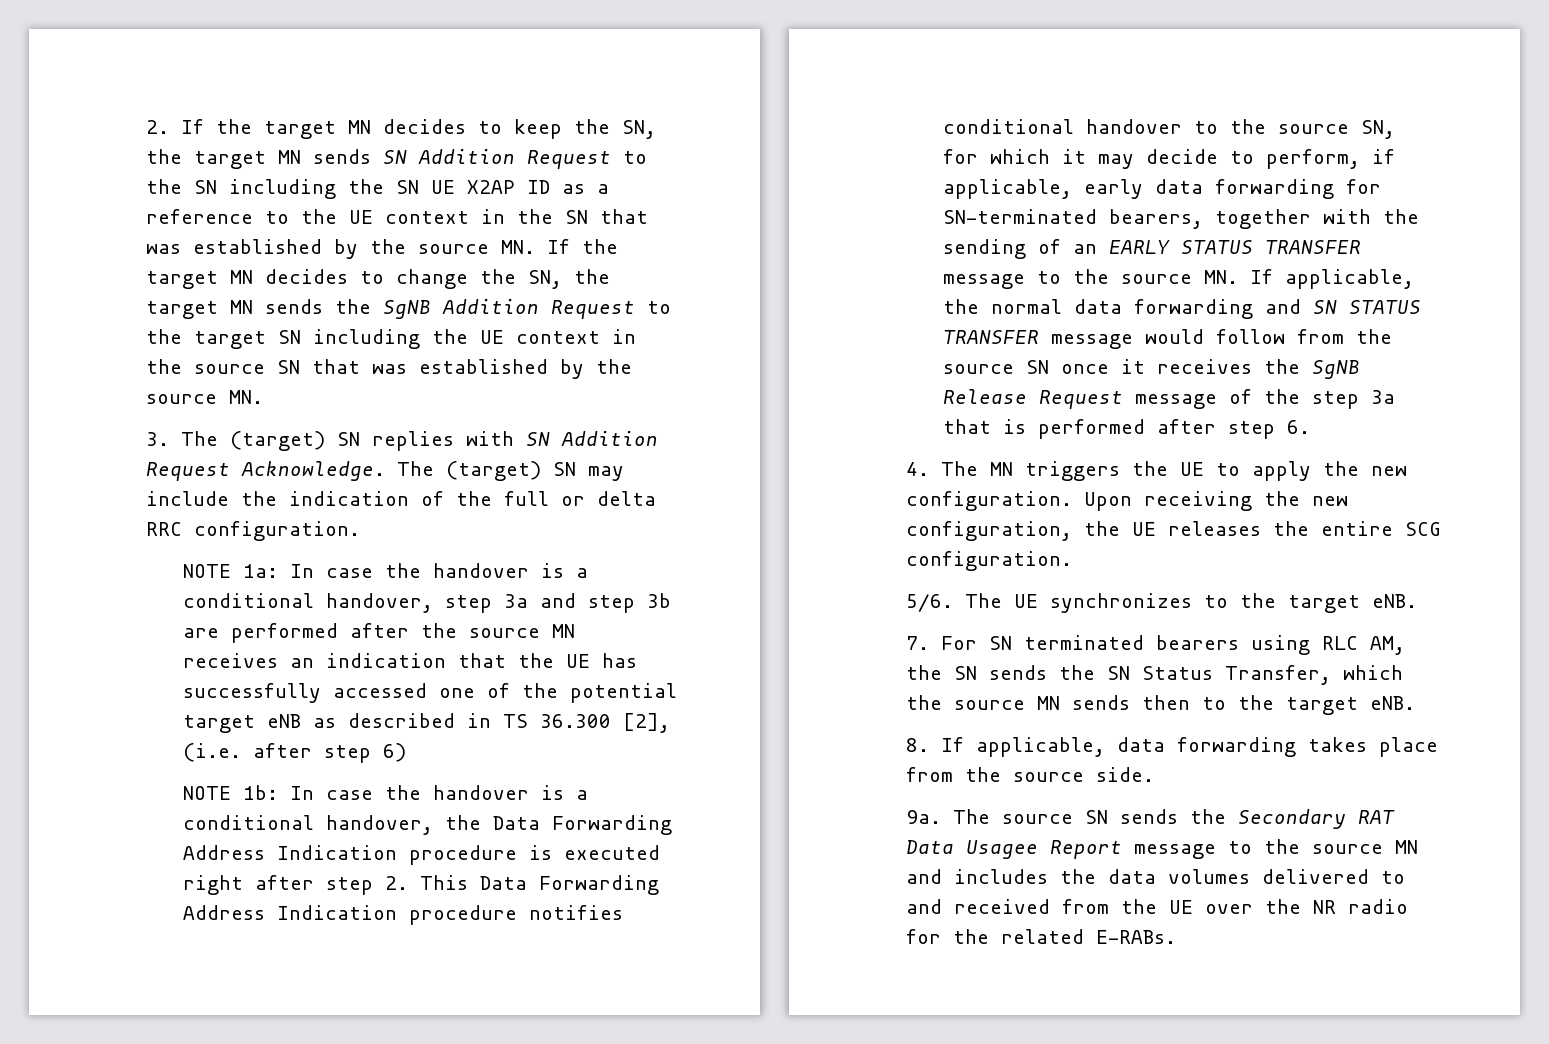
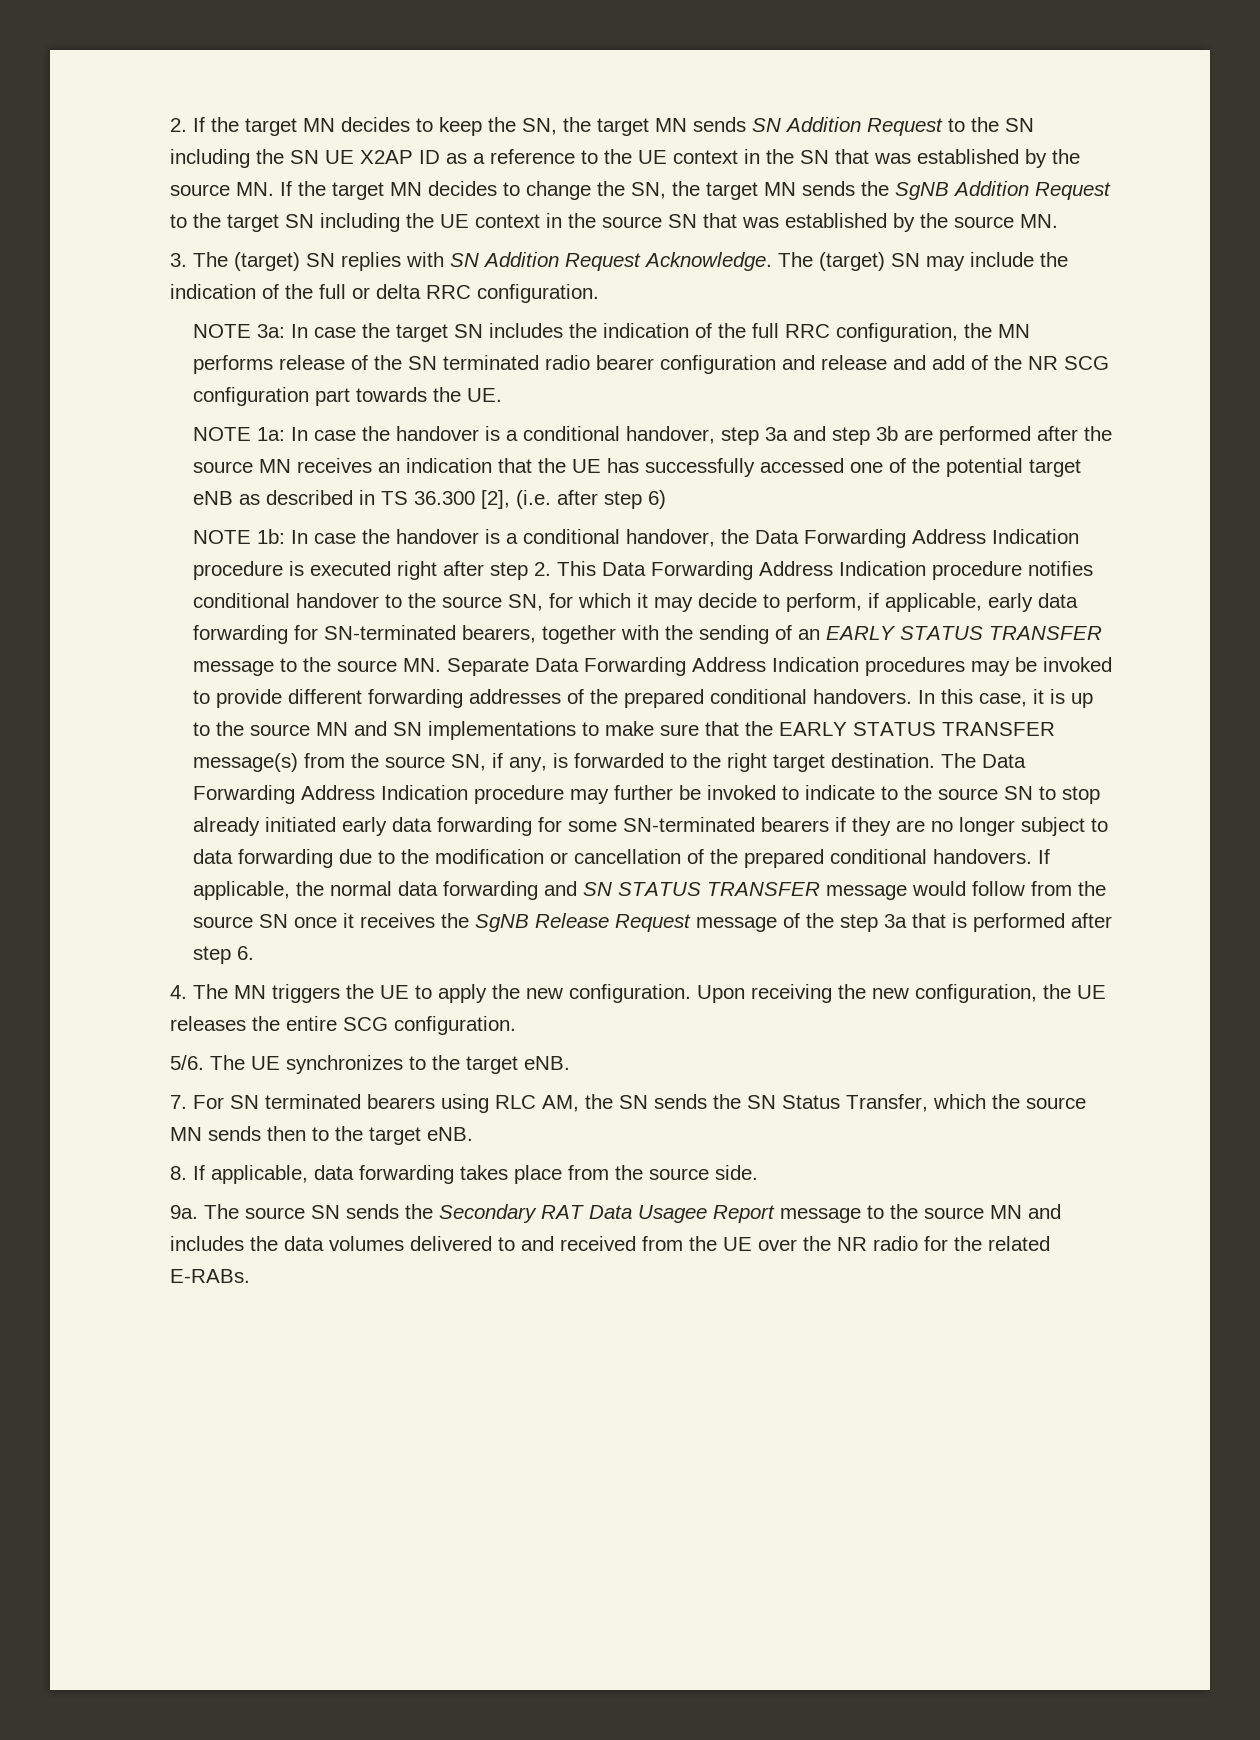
(360, 531) none -> [193,323,1031,342] [193,355,1110,374] [193,387,503,406] // NOTE 3a: In case the target SN includes the indication of the full RRC configuration, the MN performs release of the SN terminated radio bearer configuration and release and add of the NR SCG configuration part towards the UE.
(1239, 277) none -> [447,657,1113,676] [193,689,1094,708] [193,721,1056,740] [193,753,1027,772] [193,785,1101,804] [193,817,1109,836] [193,849,1033,868] Separate Data Forwarding Address Indication procedures may be invoked to provide different forwarding addresses of the prepared conditional handovers. In this case, it is up to the source MN and SN implementations to make sure that the EARLY STATUS TRANSFER message(s) from the source SN, if any, is forwarded to the right target destination. The Data Forwarding Address Indication procedure may further be invoked to indicate to the source SN to stop already initiated early data forwarding for some SN-terminated bearers if they are no longer subject to data forwarding due to the modification or cancellation of the prepared conditional handovers.

